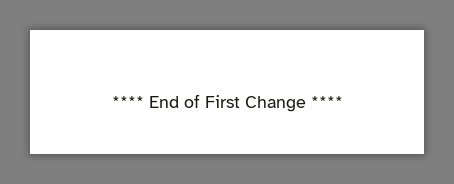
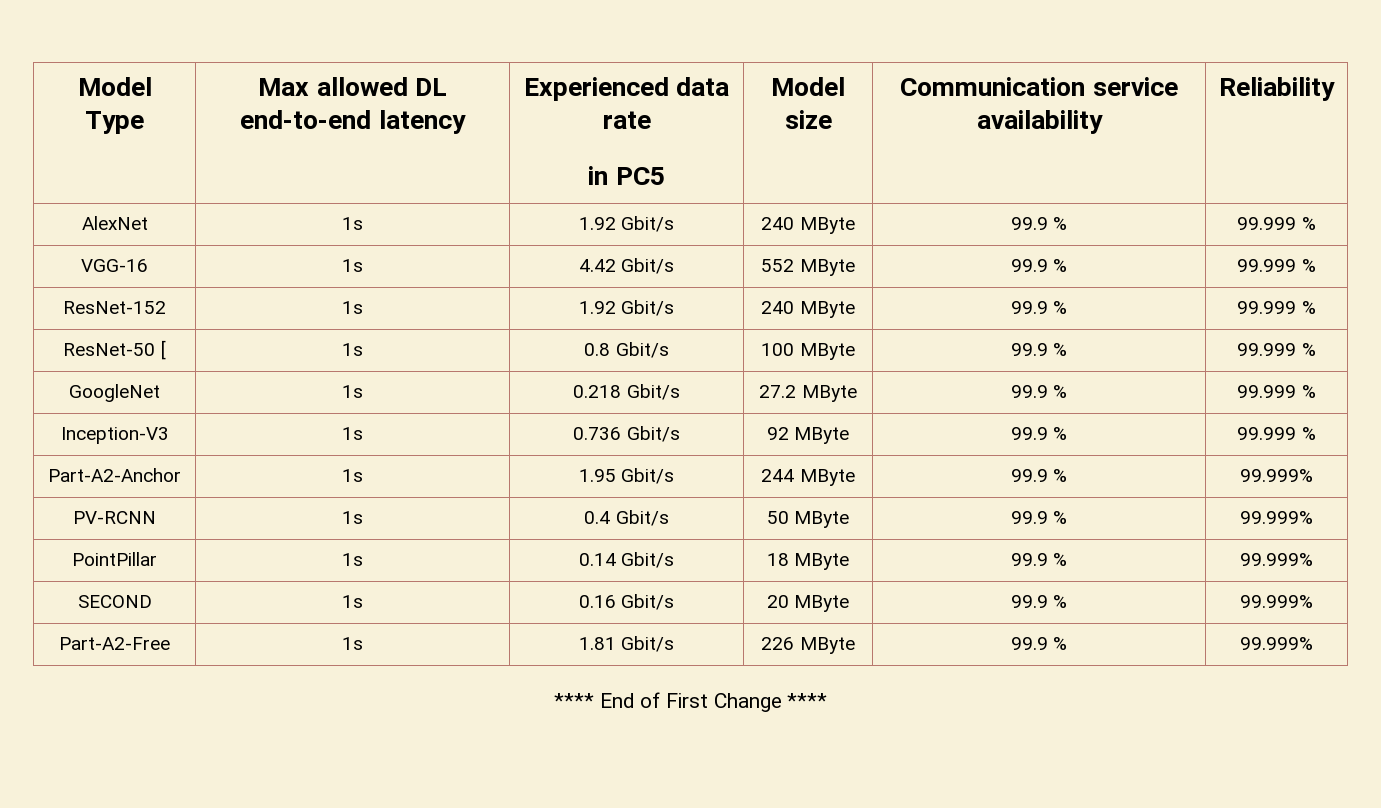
(111, 102) none -> [77,77,152,96] [85,111,144,134] [258,77,447,96] [240,110,466,134] [523,77,730,101] [602,111,651,129] [588,166,665,185] [771,77,845,96] [784,110,832,129] [900,77,1178,96] [976,110,1103,134] [1219,77,1335,101] [81,216,148,230] [342,217,363,230] [578,216,675,232] [761,217,855,234] [1010,217,1068,230] [1237,217,1316,230] [81,259,148,272] [342,259,363,272] [578,258,675,274] [761,259,855,276] [1010,259,1068,272] [1237,259,1316,272] [62,301,166,314] [342,301,363,314] [578,300,675,316] [761,301,855,318] [1010,301,1068,314] [1237,301,1316,314] [63,340,166,360] [342,343,363,356] [584,342,669,358] [761,343,855,360] [1010,343,1068,356] [1237,343,1316,356] [69,384,160,402] [342,385,363,398] [573,384,680,400] [759,385,857,402] [1010,385,1068,398] [1237,385,1316,398] [60,427,169,444] [342,427,363,440] [573,426,680,442] [766,427,850,444] [1010,427,1068,440] [1237,427,1316,440] [47,468,181,482] [342,469,363,482] [578,468,675,484] [761,469,855,486] [1010,469,1068,482] [1240,469,1313,482] [73,511,156,524] [342,511,363,524] [584,510,669,526] [766,511,850,528] [1010,511,1068,524] [1240,511,1313,524] [72,552,157,566] [342,553,363,566] [578,552,675,568] [766,553,850,570] [1010,553,1068,566] [1240,553,1313,566] [77,595,152,608] [342,595,363,608] [578,594,675,610] [766,595,850,612] [1010,595,1068,608] [1240,595,1313,608] [58,637,170,650] [342,637,363,650] [578,636,675,652] [761,637,855,654] [1010,637,1068,650] [1240,637,1313,650] Model Type | Max allowed DL end-to-end latency | Experienced data rate // in PC5 | Model size | Communication service availability | Reliability // AlexNet | 1s | 1.92 Gbit/s | 240 MByte | 99.9 % | 99.999 % // VGG-16 | 1s | 4.42 Gbit/s | 552 MByte | 99.9 % | 99.999 % // ResNet-152 | 1s | 1.92 Gbit/s | 240 MByte | 99.9 % | 99.999 % // ResNet-50 [ | 1s | 0.8 Gbit/s | 100 MByte | 99.9 % | 99.999 % // GoogleNet | 1s | 0.218 Gbit/s | 27.2 MByte | 99.9 % | 99.999 % // Inception-V3 | 1s | 0.736 Gbit/s | 92 MByte | 99.9 % | 99.999 % // Part-A2-Anchor | 1s | 1.95 Gbit/s | 244 MByte | 99.9 % | 99.999% // PV-RCNN | 1s | 0.4 Gbit/s | 50 MByte | 99.9 % | 99.999% // PointPillar | 1s | 0.14 Gbit/s | 18 MByte | 99.9 % | 99.999% // SECOND | 1s | 0.16 Gbit/s | 20 MByte | 99.9 % | 99.999% // Part-A2-Free | 1s | 1.81 Gbit/s | 226 MByte | 99.9 % | 99.999% //

